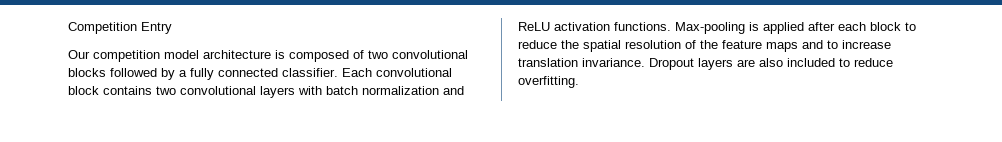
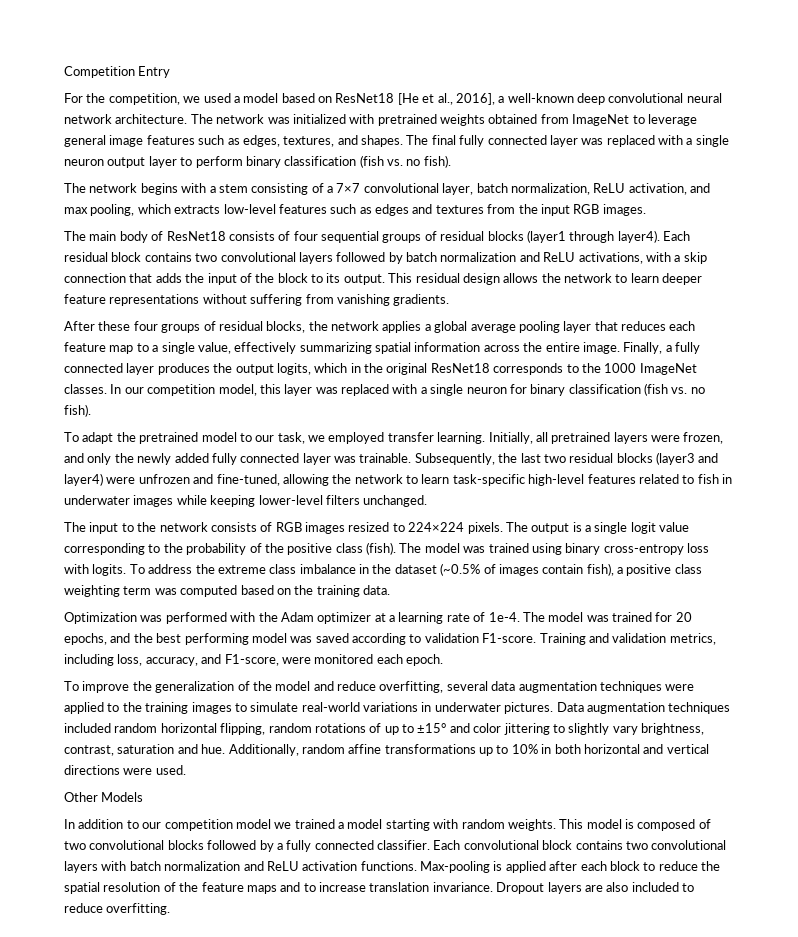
[68,50,271,62] Our competition model architecture -> [64,93,722,105] [64,114,697,126] [64,135,729,147] [64,155,451,168] [64,183,710,195] [64,204,646,216] [64,230,690,243] [64,252,707,264] [64,273,703,285] [64,294,450,306] [64,321,696,333] [64,342,700,354] [64,363,697,375] [64,383,705,396] [64,404,91,417] [64,432,724,444] [64,452,719,465] [64,473,732,486] [64,495,428,507] [64,522,690,534] [64,542,709,555] [64,563,702,576] [64,585,390,597] [64,612,692,624] [64,633,716,645] [64,654,443,666] [64,681,695,693] [64,702,731,714] [64,723,704,735] [64,744,709,756] [64,765,186,775] [64,792,144,802] [64,819,622,831] For the competition, we used a model based on ResNet18 [He et al., 2016], a well-known deep convolutional neural network architecture. The network was initialized with pretrained weights obtained from ImageNet to leverage general image features such as edges, textures, and shapes. The final fully connected layer was replaced with a single neuron output layer to perform binary classification (fish vs. no fish). // The network begins with a stem consisting of a 7×7 convolutional layer, batch normalization, ReLU activation, and max pooling, which extracts low-level features such as edges and textures from the input RGB images. // The main body of ResNet18 consists of four sequential groups of residual blocks (layer1 through layer4). Each residual block contains two convolutional layers followed by batch normalization and ReLU activations, with a skip connection that adds the input of the block to its output. This residual design allows the network to learn deeper feature representations without suffering from vanishing gradients. // After these four groups of residual blocks, the network applies a global average pooling layer that reduces each feature map to a single value, effectively summarizing spatial information across the entire image. Finally, a fully connected layer produces the output logits, which in the original ResNet18 corresponds to the 1000 ImageNet classes. In our competition model, this layer was replaced with a single neuron for binary classification (fish vs. no fish). // To adapt the pretrained model to our task, we employed transfer learning. Initially, all pretrained layers were frozen, and only the newly added fully connected layer was trainable. Subsequently, the last two residual blocks (layer3 and layer4) were unfrozen and fine-tuned, allowing the network to learn task-specific high-level features related to fish in underwater images while keeping lower-level filters unchanged. // The input to the network consists of RGB images resized to 224×224 pixels. The output is a single logit value corresponding to the probability of the positive class (fish). The model was trained using binary cross-entropy loss with logits. To address the extreme class imbalance in the dataset (~0.5% of images contain fish), a positive class weighting term was computed based on the training data. // Optimization was performed with the Adam optimizer at a learning rate of 1e-4. The model was trained for 20 epochs, and the best performing model was saved according to validation F1-score. Training and validation metrics, including loss, accuracy, and F1-score, were monitored each epoch. // To improve the generalization of the model and reduce overfitting, several data augmentation techniques were applied to the training images to simulate real-world variations in underwater pictures. Data augmentation techniques included random horizontal flipping, random rotations of up to ±15° and color jittering to slightly vary brightness, contrast, saturation and hue. Additionally, random affine transformations up to 10% in both horizontal and vertical directions were used. // Other Models // In addition to our competition model we trained a model starting with random weights. This model

